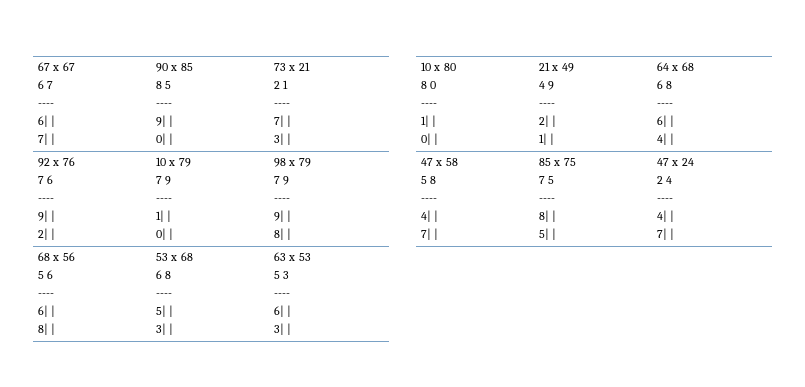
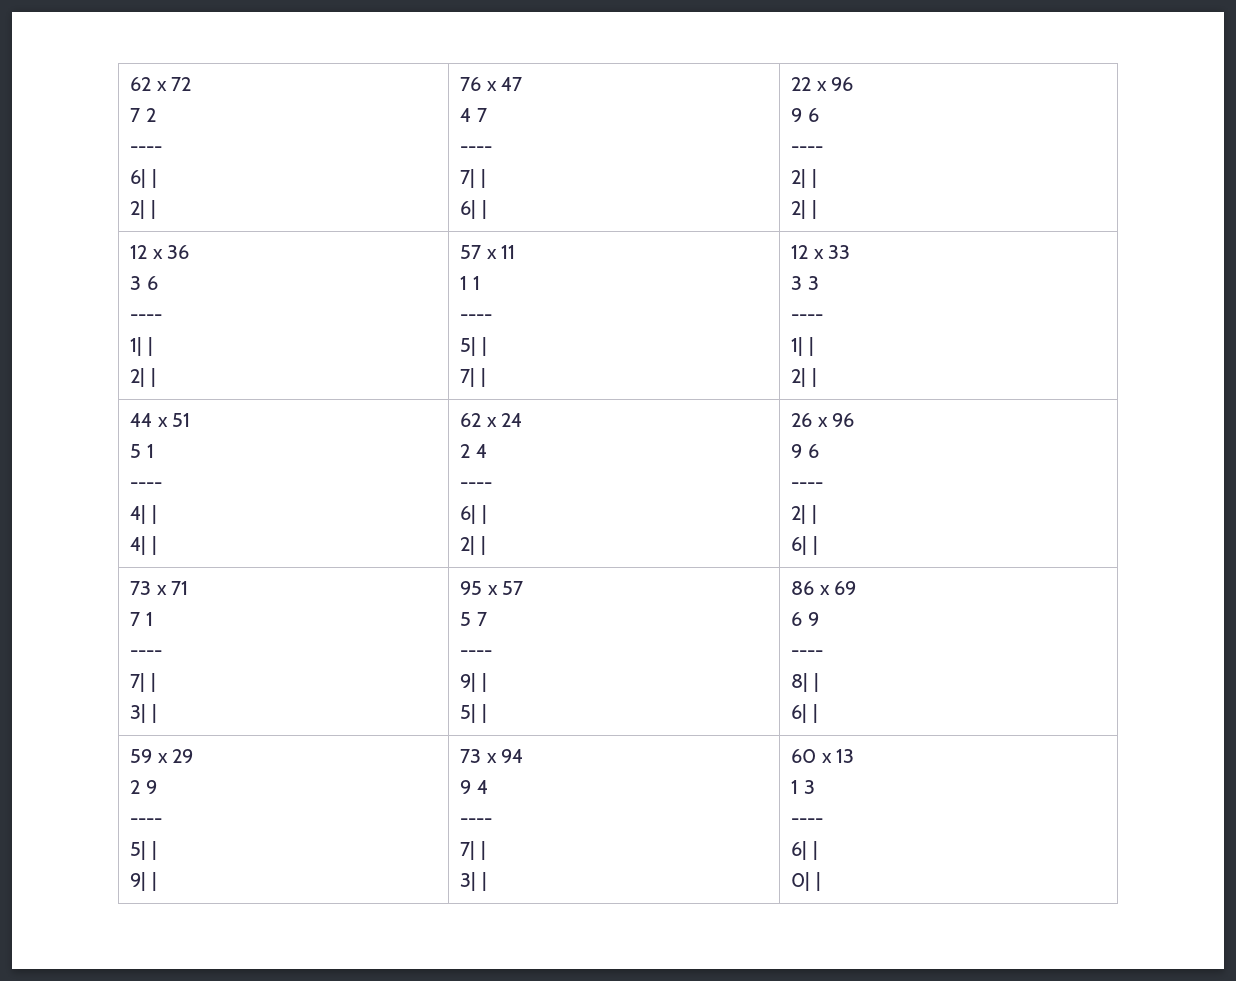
[38,62,75,71] [38,80,54,89] [38,103,55,107] [38,115,56,127] [38,133,56,145] [156,63,193,72] [156,81,172,89] [156,103,173,107] [156,115,174,127] [156,133,174,145] [274,62,310,71] [274,81,281,89] 67 x 67 // 6 7 // ---- // 6| | // 7| | | 90 x 85 // 8 5 // ---- // 9| | // 0| | | 73 x 21 // 2 -> [130,77,192,91] [130,108,156,122] [130,146,163,153] [130,169,157,188] [130,200,156,219] [460,77,523,91] [460,108,487,122] [460,146,493,153] [460,169,486,188] [460,200,487,219] [791,77,854,91] [791,108,819,122] [791,146,824,153] [791,169,817,188] [791,200,817,219] [130,245,190,259] [130,276,158,290] [130,314,163,321] [130,337,153,356] [130,368,156,387] [460,245,516,259] [460,276,480,290] [460,314,493,321] [460,337,487,356] [460,368,486,387] [791,245,851,259] [791,276,819,290] [791,314,824,321] [791,337,814,356] [791,368,817,387] [130,413,191,427] [130,444,154,458] [130,482,163,489] [130,505,157,524] [130,536,157,555] [460,413,523,427] [460,444,487,458] [460,482,493,489] [460,505,487,524] [460,536,486,555] [791,413,855,427] [791,444,819,458] [791,482,824,489] [791,505,817,524] [791,536,818,555] [130,581,189,595] [130,612,141,626] 62 x 72 // 7 2 // ---- // 6| | // 2| | | 76 x 47 // 4 7 // ---- // 7| | // 6| | | 22 x 96 // 9 6 // ---- // 2| | // 2| | // 12 x 36 // 3 6 // ---- // 1| | // 2| | | 57 x 11 // 1 1 // ---- // 5| | // 7| | | 12 x 33 // 3 3 // ---- // 1| | // 2| | // 44 x 51 // 5 1 // ---- // 4| | // 4| | | 62 x 24 // 2 4 // ---- // 6| | // 2| | | 26 x 96 // 9 6 // ---- // 2| | // 6| | // 73 x 71 // 7
[38,157,75,167] [38,175,54,184] [38,198,55,202] [38,210,56,222] [38,228,56,240] [156,157,191,167] [156,176,172,185] [156,198,173,202] [156,210,172,222] [156,228,174,240] [274,158,311,167] [274,176,290,185] [274,198,291,202] [274,210,292,222] [274,228,292,240] [38,252,75,261] [38,270,54,279] [38,293,55,297] [38,305,56,317] [38,323,56,335] [156,252,193,261] [156,270,172,279] [156,293,173,297] [156,305,174,317] [156,323,174,335] [274,252,311,261] [274,271,290,279] [274,293,291,297] [274,305,292,317] [274,323,292,335] [421,62,456,71] [421,81,437,89] [421,103,438,107] [421,115,437,127] [421,133,439,145] [539,62,574,72] [539,81,555,90] [539,103,556,107] [539,115,557,127] [539,133,555,145] [657,62,694,71] [657,80,673,89] [657,103,674,107] [657,115,675,127] [657,133,675,145] [421,158,458,166] [421,176,437,184] [421,198,438,202] [421,210,439,222] [421,228,439,240] [539,158,576,166] [539,176,555,184] [539,198,556,202] [539,210,557,222] [539,228,557,240] [657,158,694,166] [657,176,673,184] [657,198,674,202] [657,210,675,222] [657,228,668,240] // 92 x 76 // 7 6 // ---- // 9| | // 2| | | 10 x 79 // 7 9 // ---- // 1| | // 0| | | 98 x 79 // 7 9 // ---- // 9| | // 8| | // 68 x 56 // 5 6 // ---- // 6| | // 8| | | 53 x 68 // 6 8 // ---- // 5| | // 3| | | 63 x 53 // 5 3 // ---- // 6| | // 3| | // 10 x 80 // 8 0 // ---- // 1| | // 0| | | 21 x 49 // 4 9 // ---- // 2| | // 1| | | 64 x 68 // 6 8 // ---- // 6| | // 4| | // 47 x 58 // 5 8 // ---- // 4| | // 7| | | 85 x 75 // 7 5 // ---- // 8| | // 5| | | 47 x 24 // 2 4 // ---- // 4| | // 7| -> [460,581,524,595] [460,612,487,626] [460,650,493,657] [460,673,487,692] [460,704,487,723] [791,581,857,595] [791,612,819,626] [791,650,824,657] [791,673,819,692] [791,704,818,723] [130,749,194,763] [130,780,157,794] [130,818,163,825] [130,841,157,860] [130,872,157,891] [460,749,524,763] [460,780,488,794] [460,818,493,825] [460,841,486,860] [460,872,487,891] [791,749,855,763] [791,780,815,794] [791,818,824,825] [791,841,818,860] [791,872,811,891] | 95 x 57 // 5 7 // ---- // 9| | // 5| | | 86 x 69 // 6 9 // ---- // 8| | // 6| | // 59 x 29 // 2 9 // ---- // 5| | // 9| | | 73 x 94 // 9 4 // ---- // 7| | // 3| | | 60 x 13 // 1 3 // ---- // 6| | // 0|

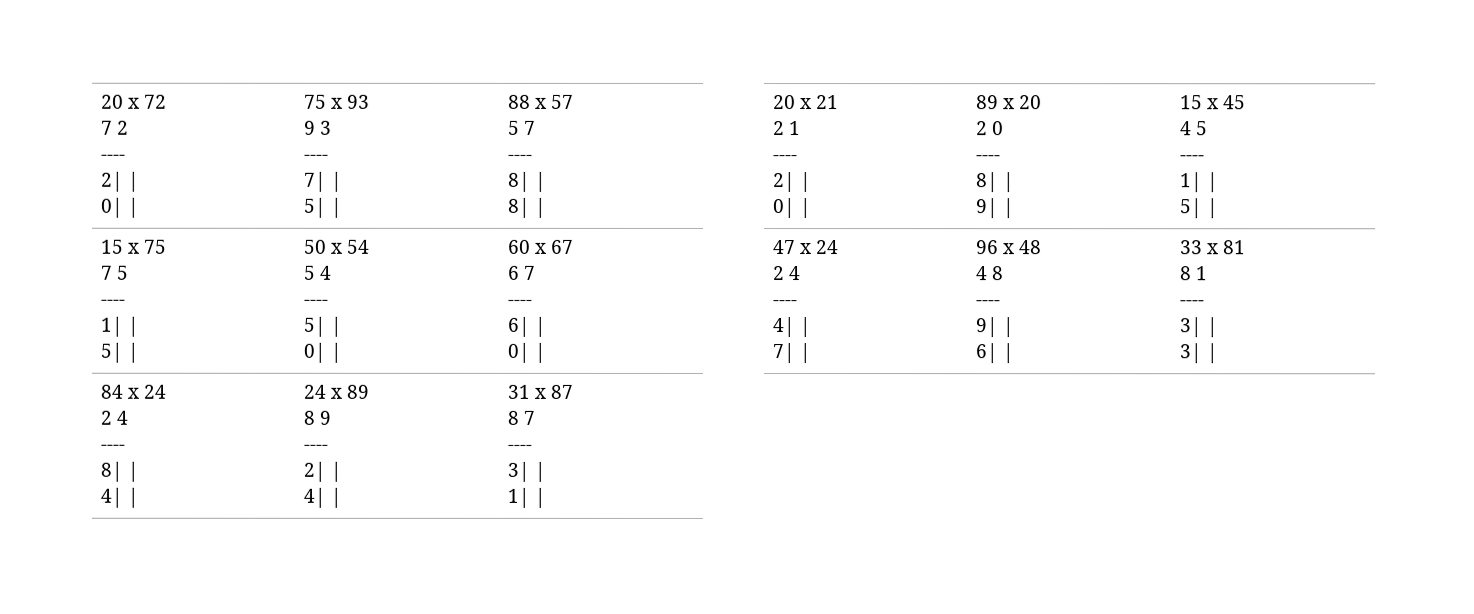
[130,77,152,91] 62 -> [101,94,125,109] 20
[130,169,157,188] [130,200,156,219] [460,77,523,91] [460,108,487,122] [460,146,493,153] [460,169,486,188] [460,200,487,219] [791,77,854,91] [791,108,819,122] [791,146,824,153] [791,169,817,188] [791,200,817,219] [130,245,190,259] [130,276,158,290] [130,314,163,321] [130,337,153,356] [130,368,156,387] [460,245,516,259] [460,276,480,290] [460,314,493,321] [460,337,487,356] [460,368,486,387] [791,245,851,259] [791,276,819,290] [791,314,824,321] [791,337,814,356] [791,368,817,387] [130,413,191,427] [130,444,154,458] [130,482,163,489] [130,505,157,524] [130,536,157,555] [460,413,523,427] [460,444,487,458] [460,482,493,489] [460,505,487,524] [460,536,486,555] [791,413,855,427] [791,444,819,458] [791,482,824,489] [791,505,817,524] [791,536,818,555] [130,581,189,595] [130,612,153,626] [130,650,163,657] [130,673,156,692] [130,704,157,723] [460,581,524,595] [460,612,487,626] 6| | // 2| | | 76 x 47 // 4 7 // ---- // 7| | // 6| | | 22 x 96 // 9 6 // ---- // 2| | // 2| | // 12 x 36 // 3 6 // ---- // 1| | // 2| | | 57 x 11 // 1 1 // ---- // 5| | // 7| | | 12 x 33 // 3 3 // ---- // 1| | // 2| | // 44 x 51 // 5 1 // ---- // 4| | // 4| | | 62 x 24 // 2 4 // ---- // 6| | // 2| | | 26 x 96 // 9 6 // ---- // 2| | // 6| | // 73 x 71 // 7 1 // ---- // 7| | // 3| | | 95 x 57 // 5 7 -> [101,171,141,192] [101,197,141,218] [304,94,371,109] [304,120,333,135] [304,154,330,161] [304,171,344,192] [304,197,344,218] [508,94,575,109] [508,120,537,135] [508,154,534,161] [508,171,548,192] [508,197,548,218] [101,239,168,254] [101,265,130,280] [101,299,127,306] [100,316,140,337] [100,342,140,363] [304,239,371,254] [304,265,333,280] [304,299,330,306] [303,316,343,337] [303,342,343,363] [508,239,575,254] [508,265,537,280] [508,299,534,306] [507,316,547,337] [507,342,547,363] [100,384,167,399] [100,410,129,425] [100,444,126,451] [100,461,140,482] [100,487,140,508] [303,384,370,399] [303,410,332,425] [303,444,329,451] [303,461,343,482] [303,487,343,508] [507,384,574,399] [507,410,536,425] [507,444,533,451] [507,461,547,482] [507,487,547,508] [773,95,840,110] [773,121,802,136] [773,155,799,162] [773,172,813,193] [773,198,813,219] [976,95,1043,110] [976,121,1005,136] [976,155,1002,162] [976,172,1016,193] [976,198,1016,219] [1180,95,1247,110] [1180,121,1209,136] [1180,155,1206,162] [1180,172,1220,193] [1180,198,1220,219] [773,240,840,255] [773,266,802,281] [773,300,799,307] [772,317,812,338] [772,343,812,364] [976,240,1043,255] [976,266,1005,281] 2| | // 0| | | 75 x 93 // 9 3 // ---- // 7| | // 5| | | 88 x 57 // 5 7 // ---- // 8| | // 8| | // 15 x 75 // 7 5 // ---- // 1| | // 5| | | 50 x 54 // 5 4 // ---- // 5| | // 0| | | 60 x 67 // 6 7 // ---- // 6| | // 0| | // 84 x 24 // 2 4 // ---- // 8| | // 4| | | 24 x 89 // 8 9 // ---- // 2| | // 4| | | 31 x 87 // 8 7 // ---- // 3| | // 1| | // 20 x 21 // 2 1 // ---- // 2| | // 0| | | 89 x 20 // 2 0 // ---- // 8| | // 9| | | 15 x 45 // 4 5 // ---- // 1| | // 5| | // 47 x 24 // 2 4 // ---- // 4| | // 7| | | 96 x 48 // 4 8
[460,704,487,723] [791,581,857,595] [791,612,819,626] [791,650,824,657] [791,673,819,692] [791,704,818,723] [130,749,194,763] [130,780,157,794] [130,818,163,825] [130,841,157,860] [130,872,157,891] [460,749,524,763] [460,780,488,794] [460,818,493,825] [460,841,486,860] [460,872,487,891] [791,749,855,763] [791,780,815,794] [791,818,824,825] [791,841,818,860] [791,872,811,891] 5| | | 86 x 69 // 6 9 // ---- // 8| | // 6| | // 59 x 29 // 2 9 // ---- // 5| | // 9| | | 73 x 94 // 9 4 // ---- // 7| | // 3| | | 60 x 13 // 1 3 // ---- // 6| | // 0| -> [975,343,1015,364] [1180,240,1247,255] [1180,266,1209,281] [1180,300,1206,307] [1179,317,1219,338] [1179,343,1203,364] 6| | | 33 x 81 // 8 1 // ---- // 3| | // 3|

